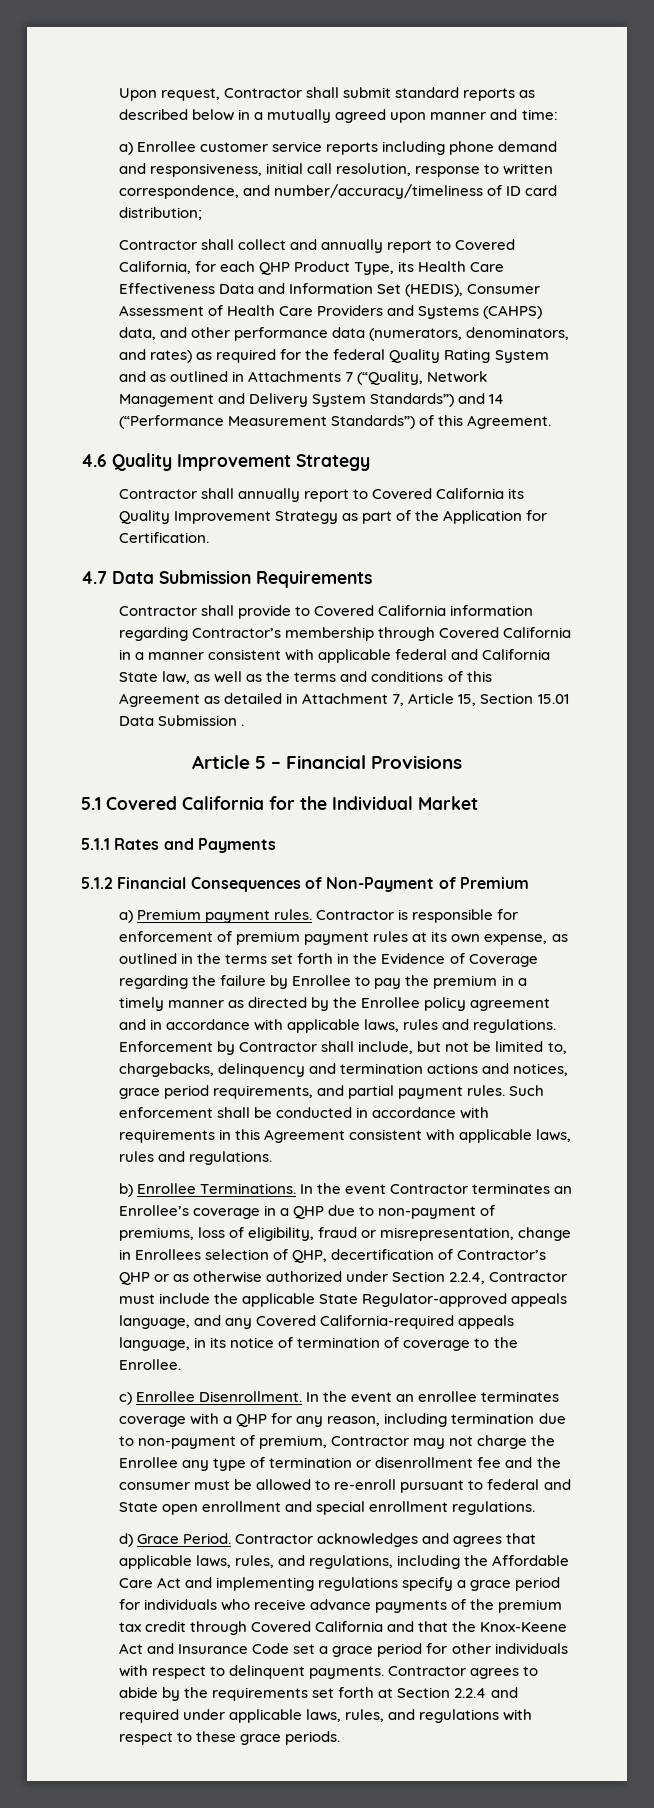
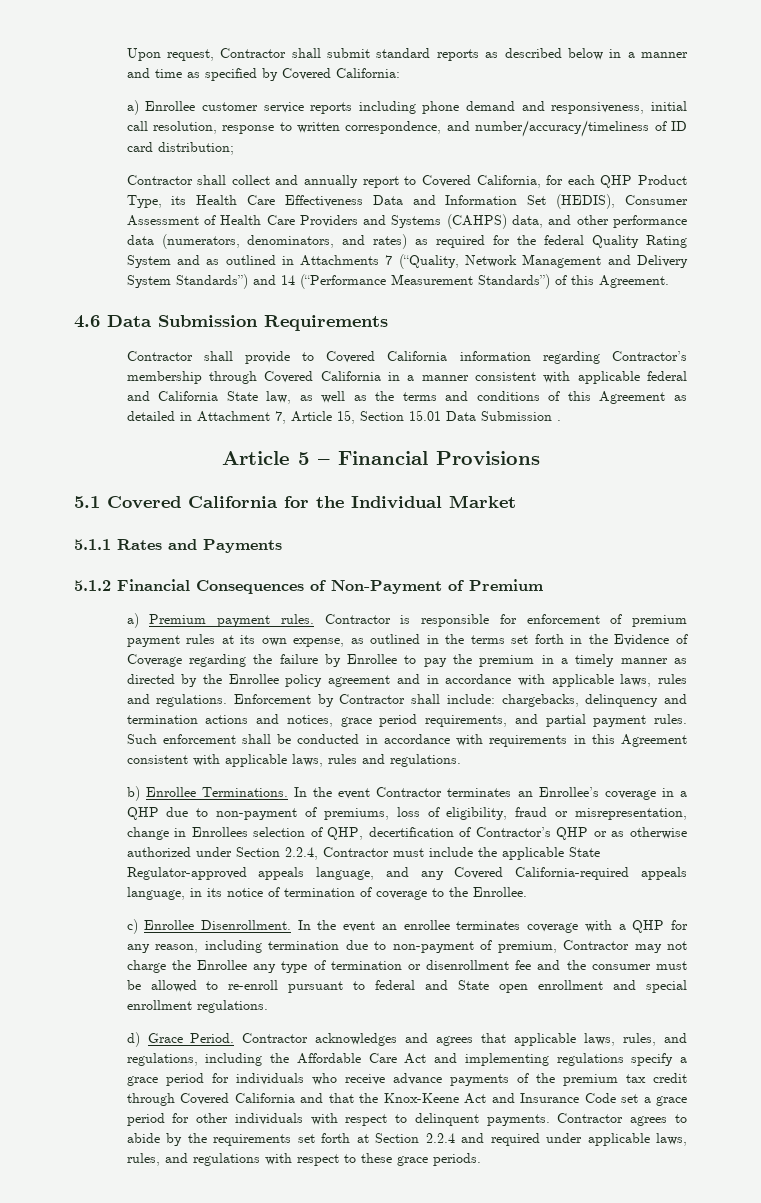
[267,109,558,123] mutually agreed upon manner and time: -> [640,52,688,58] [126,68,400,81] manner and time as specified by Covered California:
[112,453,370,471] [119,488,525,502] [119,510,548,524] [119,532,210,543] [81,571,107,584] Quality Improvement Strategy // Contractor shall annually report to Covered California its Quality Improvement Strategy as part of the Application for Certification. // 4.7 -> (100, 321) none
[358,1041,567,1054] include, but not be limited to, -> [446,694,495,704] include:

